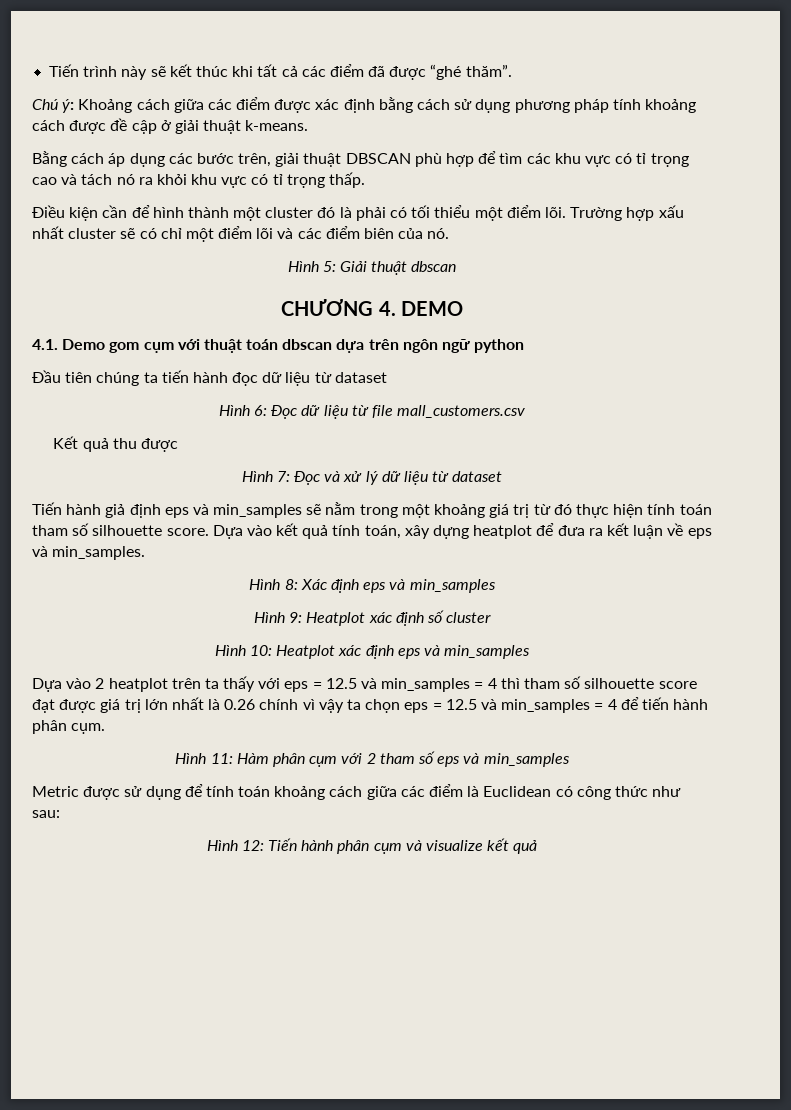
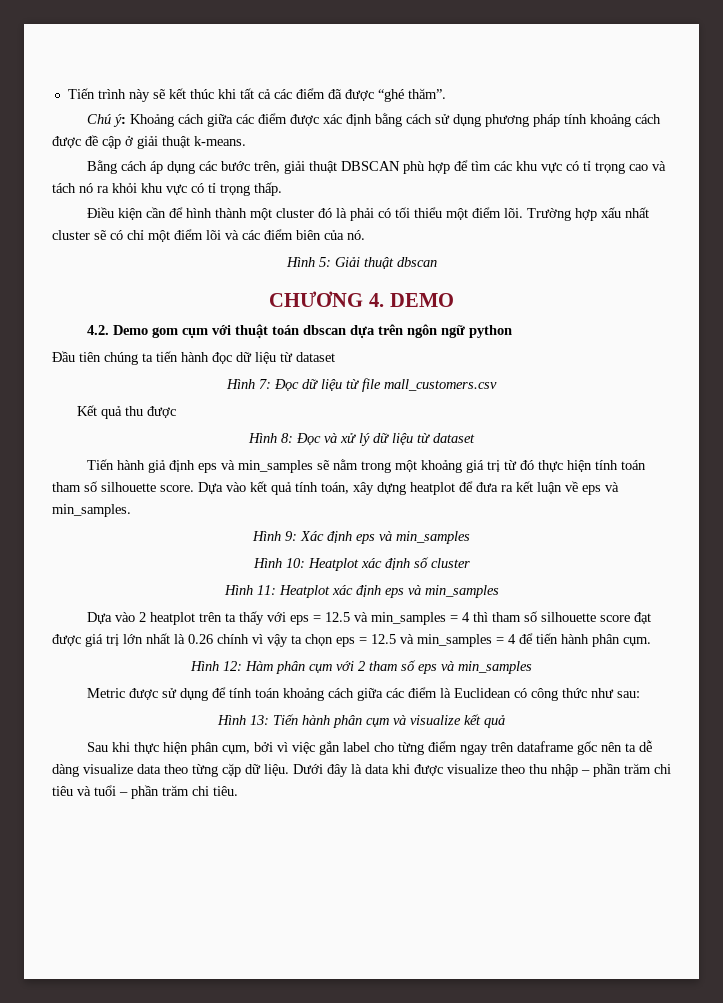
[32,339,58,350] 4.1. -> [87,325,110,335] 4.2.
[254,405,268,416] 6: -> [259,379,271,389] 7:
[276,471,290,482] 7: -> [281,433,293,443] 8:
[284,579,298,590] 8: -> [285,531,297,541] 9:
[289,612,303,623] 9: -> [285,558,305,568] 10:
[250,645,273,656] 10: -> [256,585,276,595] 11:
[210,753,233,764] 11: -> [223,661,242,671] 12:
[241,840,264,851] 12: -> [250,715,269,725] 13:
(538, 847) none -> [87,740,653,755] [52,763,671,777] [52,785,238,799] // Sau khi thực hiện phân cụm, bởi vì việc gắn label cho từng điểm ngay trên dataframe gốc nên ta dễ dàng visualize data theo từng cặp dữ liệu. Dưới đây là data khi được visualize theo thu nhập – phần trăm chi tiêu và tuổi – phần trăm chi tiêu.

